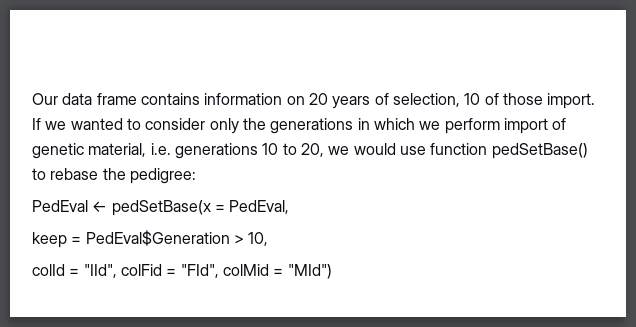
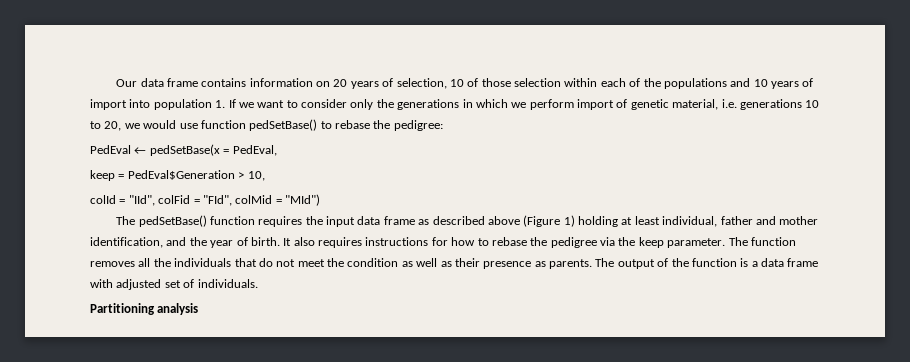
[547,93,596,109] import. -> [514,78,814,89] [90,99,226,110] selection within each of the populations and 10 years of import into population 1.
[70,118,123,130] wanted -> [257,100,285,108] want
(332, 271) none -> [116,215,819,227] [90,237,796,248] [90,258,819,269] [90,279,258,290] [90,303,199,315] // The pedSetBase() function requires the input data frame as described above (Figure 1) holding at least individual, father and mother identification, and the year of birth. It also requires instructions for how to rebase the pedigree via the keep parameter. The function removes all the individuals that do not meet the condition as well as their presence as parents. The output of the function is a data frame with adjusted set of individuals. // Partitioning analysis

